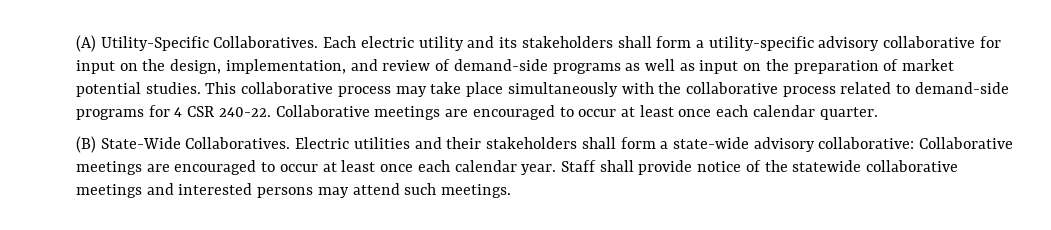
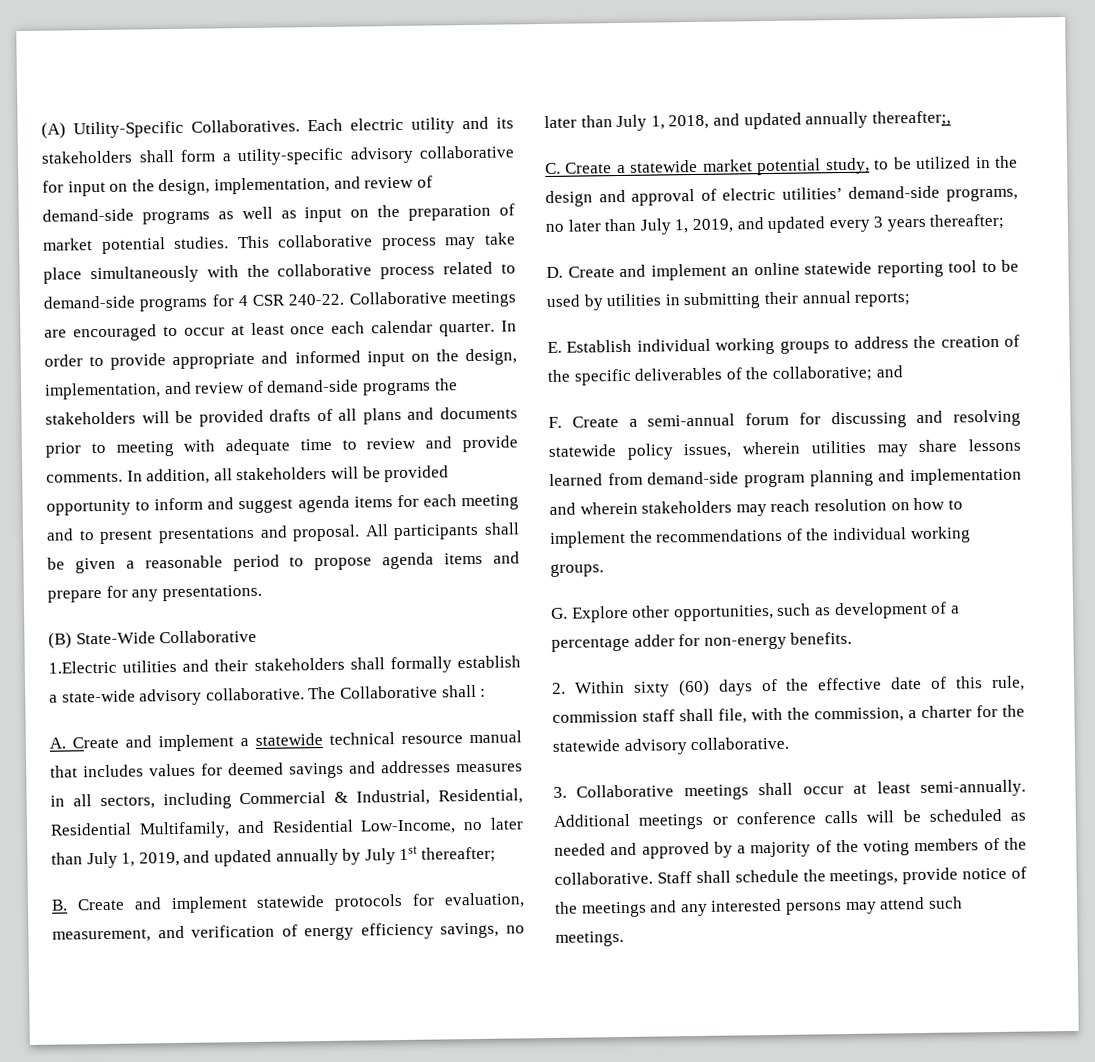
(878, 113) none -> [500,320,517,332] [44,348,517,370] [44,378,458,400] [45,406,518,427] [45,435,518,458] [46,465,450,485] [46,494,519,516] [46,522,520,545] [47,551,521,574] [47,584,262,603] In order to provide appropriate and informed input on the design, implementation, and review of demand-side programs the stakeholders will be provided drafts of all plans and documents prior to meeting with adequate time to review and provide comments. In addition, all stakeholders will be provided opportunity to inform and suggest agenda items for each meeting and to present presentations and proposal. All participants shall be given a reasonable period to propose agenda items and prepare for any presentations.
[185,137,350,149] Collaboratives. Electric -> [159,629,258,644] [48,660,117,674] Collaborative // 1.Electric
[620,137,656,149] form -> [389,655,521,674] formally establish
[818,137,1014,149] [76,160,634,175] collaborative: Collaborative meetings are encouraged to occur at least once each calendar year. Staff shall -> [205,684,487,701] [49,730,522,752] [50,760,523,779] [50,788,523,810] [50,817,524,839] [51,845,496,869] [51,892,525,914] [52,922,525,943] [544,110,951,132] [545,155,1018,176] [545,185,1018,207] [545,213,1005,235] [546,259,1019,281] [546,290,912,311] [547,334,1021,355] [547,365,903,386] [548,409,1021,429] [548,438,1021,460] [549,467,1022,488] [549,497,963,517] [550,526,971,548] [550,563,604,577] [551,601,960,623] [551,631,853,652] [552,675,1026,697] [552,704,1025,724] [552,736,790,755] [553,779,1026,801] [553,808,1026,830] [554,837,1027,859] [554,869,899,886] collaborative. The Collaborative shall : // A. Create and implement a statewide technical resource manual that includes values for deemed savings and addresses measures in all sectors, including Commercial & Industrial, Residential, Residential Multifamily, and Residential Low-Income, no later than July 1, 2019, and updated annually by July 1st thereafter; // B. Create and implement statewide protocols for evaluation, measurement, and verification of energy efficiency savings, no later than July 1, 2018, and updated annually thereafter;, // C. Create a statewide market potential study, to be utilized in the design and approval of electric utilities’ demand-side programs, no later than July 1, 2019, and updated every 3 years thereafter; // D. Create and implement an online statewide reporting tool to be used by utilities in submitting their annual reports; // E. Establish individual working groups to address the creation of the specific deliverables of the collaborative; and // F. Create a semi-annual forum for discussing and resolving statewide policy issues, wherein utilities may share lessons learned from demand-side program planning and implementation and wherein stakeholders may reach resolution on how to implement the recommendations of the individual working groups. // G. Explore other opportunities, such as development of a percentage adder for non-energy benefits. // 2. Within sixty (60) days of the effective date of this rule, commission staff shall file, with the commission, a charter for the statewide advisory collaborative. // 3. Collaborative meetings shall occur at least semi-annually. Additional meetings or conference calls will be scheduled as needed and approved by a majority of the voting members of the collaborative. Staff shall schedule the meetings,
[792,160,959,172] statewide collaborative -> (578, 907) none
(174, 189) none -> [680,903,708,917] any

